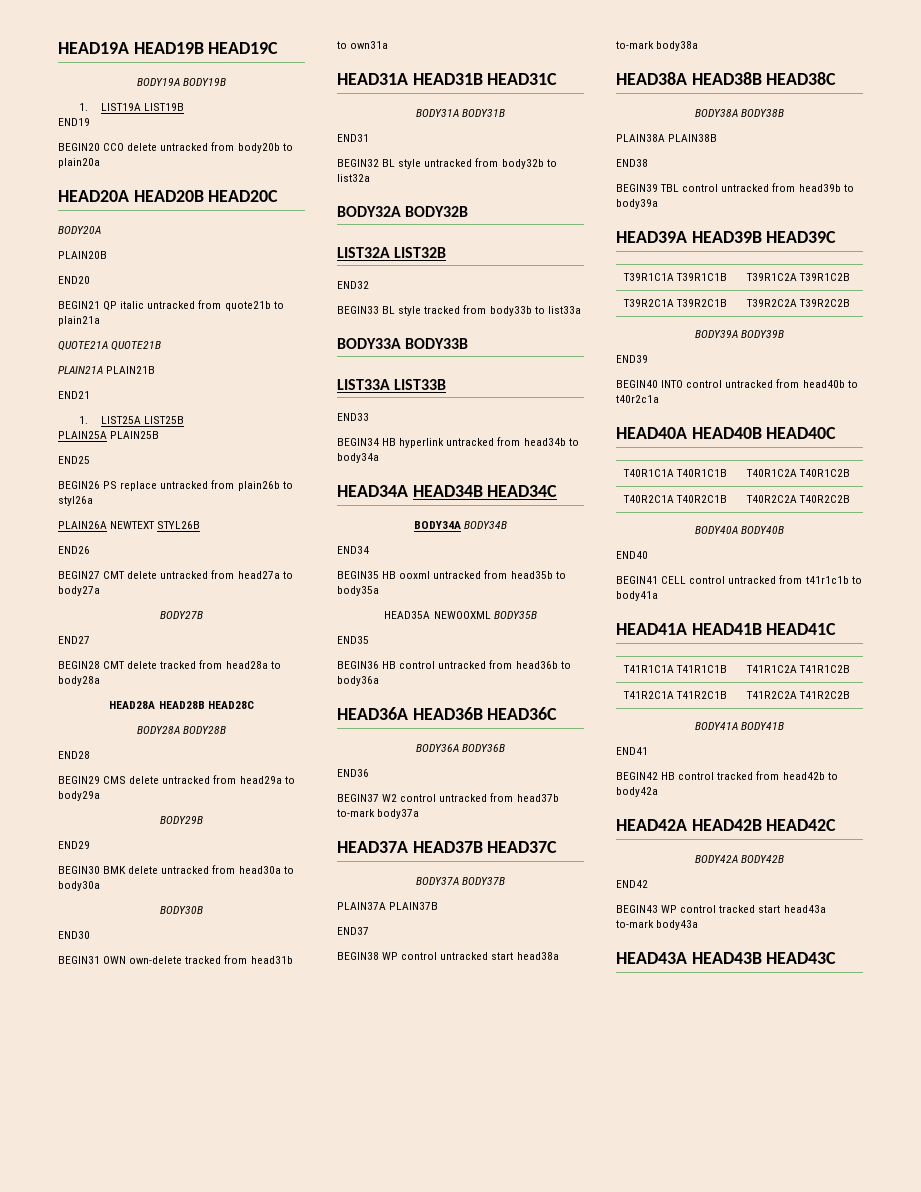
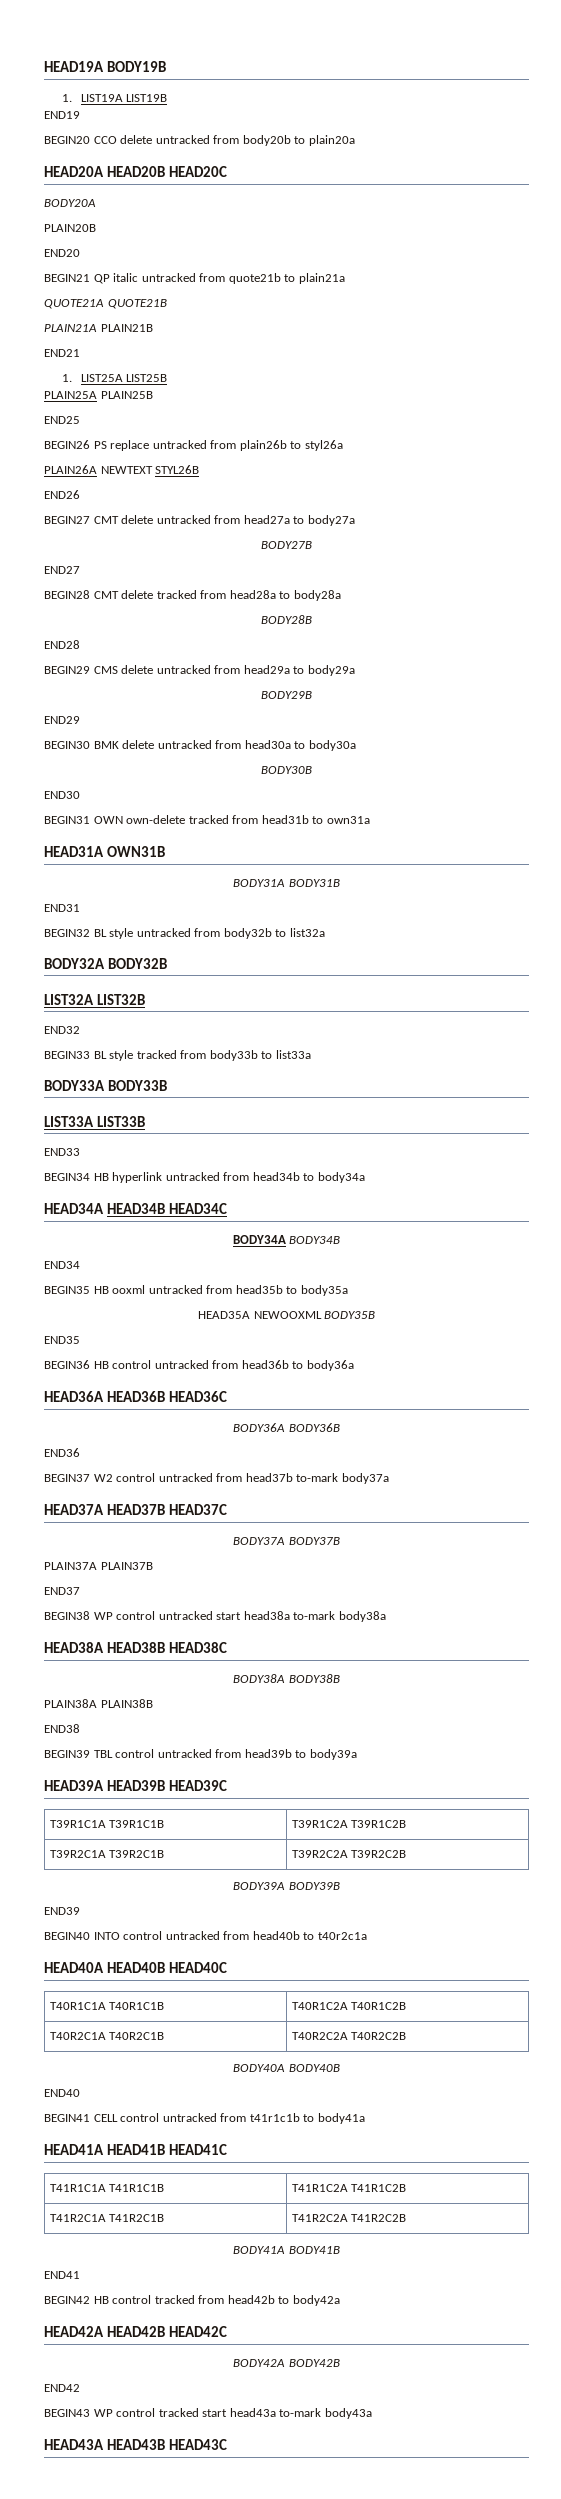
[133,42,279,54] [136,78,180,86] HEAD19B HEAD19C // BODY19A -> (104, 66) none
[109,701,254,709] [136,726,180,734] HEAD28A HEAD28B HEAD28C // BODY28A -> (341, 595) none
[412,73,558,85] HEAD31B HEAD31C -> [107,846,166,857] OWN31B

